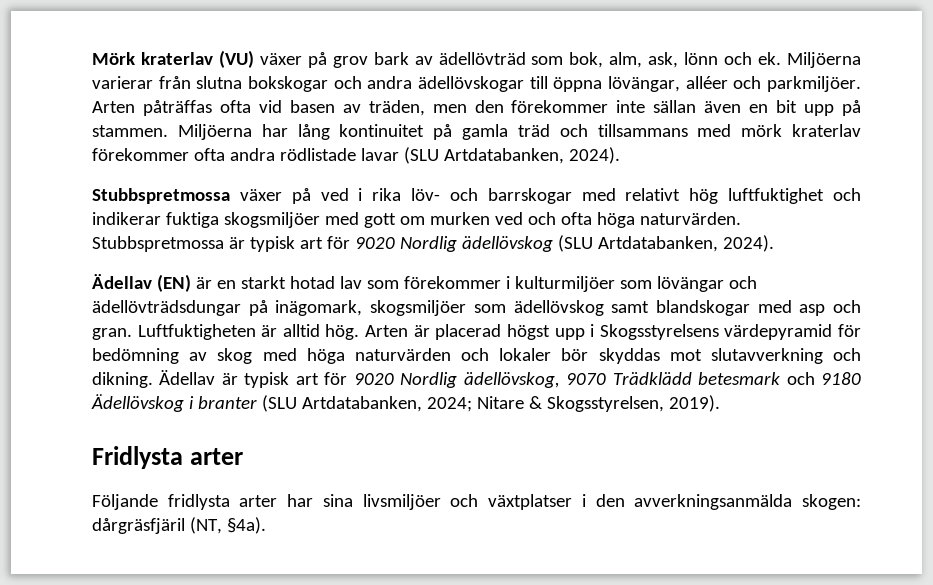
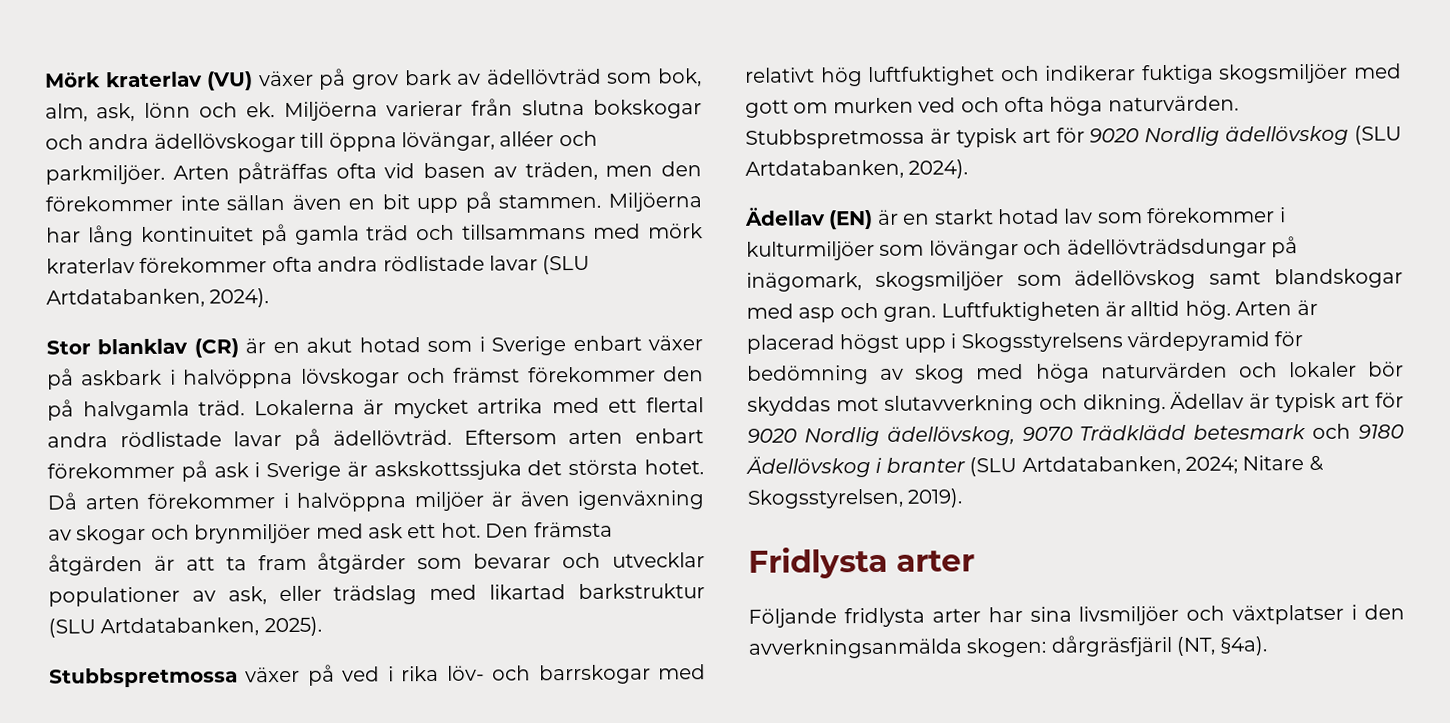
(620, 155) none -> [46,335,703,358] [47,366,704,390] [47,397,704,421] [47,428,704,450] [47,459,704,482] [47,490,705,512] [48,521,613,545] [48,552,706,576] [48,583,706,607] [48,616,322,638] // Stor blanklav (CR) är en akut hotad som i Sverige enbart växer på askbark i halvöppna lövskogar och främst förekommer den på halvgamla träd. Lokalerna är mycket artrika med ett flertal andra rödlistade lavar på ädellövträd. Eftersom arten enbart förekommer på ask i Sverige är askskottssjuka det största hotet. Då arten förekommer i halvöppna miljöer är även igenväxning av skogar och brynmiljöer med ask ett hot. Den främsta åtgärden är att ta fram åtgärder som bevarar och utvecklar populationer av ask, eller trädslag med likartad barkstruktur (SLU Artdatabanken, 2025).

